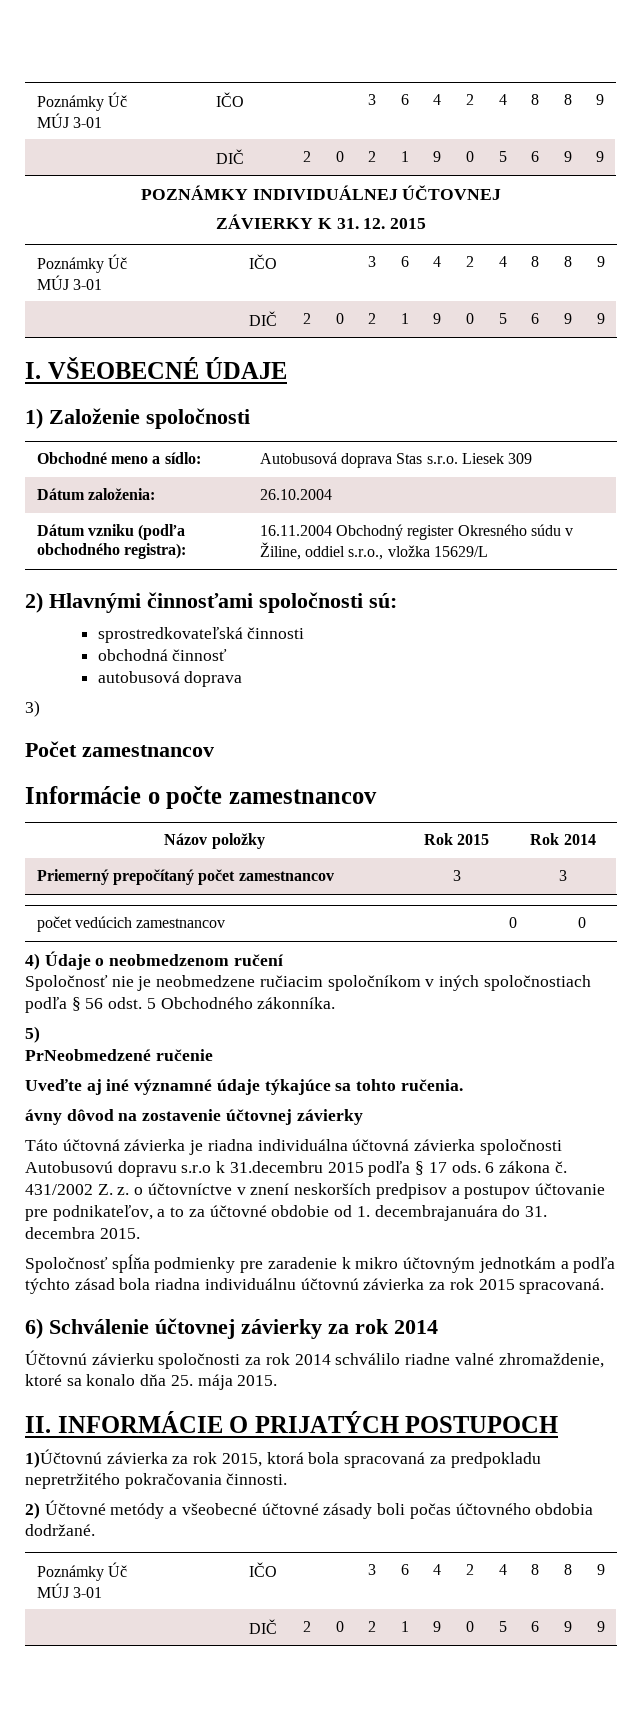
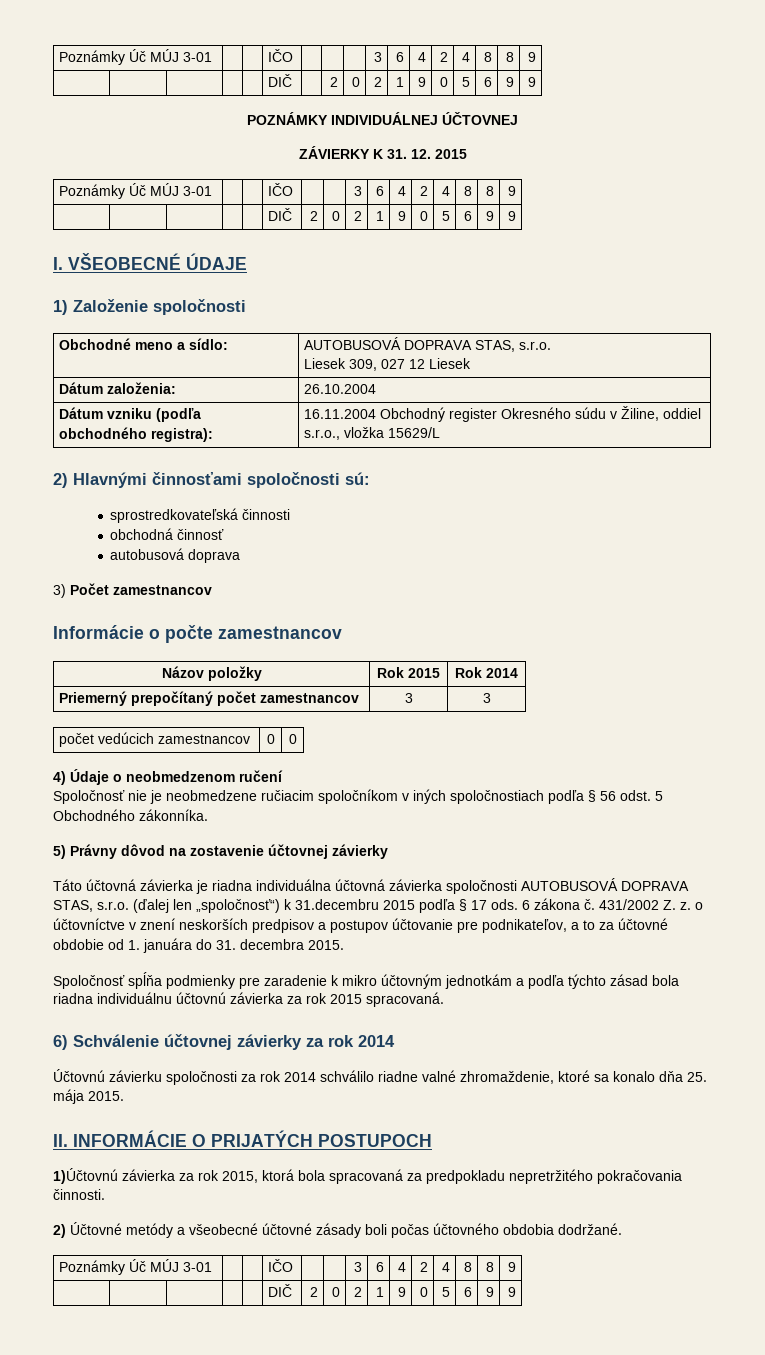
[259,452,533,468] Autobusová doprava Stas s.r.o. Liesek 309 -> [304,337,552,352] [304,358,472,371] AUTOBUSOVÁ DOPRAVA STAS, s.r.o. // Liesek 309, 027 12 Liesek
(40, 708) // -> (66, 591) none
[25,1049,213,1061] [25,1079,463,1095] [25,1109,62,1125] // PrNeobmedzené ručenie // Uveďte aj iné významné údaje týkajúce sa tohto ručenia. // ávny -> [70,844,117,859] Právny
[25,1161,212,1177] Autobusovú dopravu s.r.o -> [521,878,689,891] [53,899,280,913] AUTOBUSOVÁ DOPRAVA STAS, s.r.o. (ďalej len „spoločnosť“)
[374,1205,498,1221] decembrajanuára -> [143,938,192,953] januára

